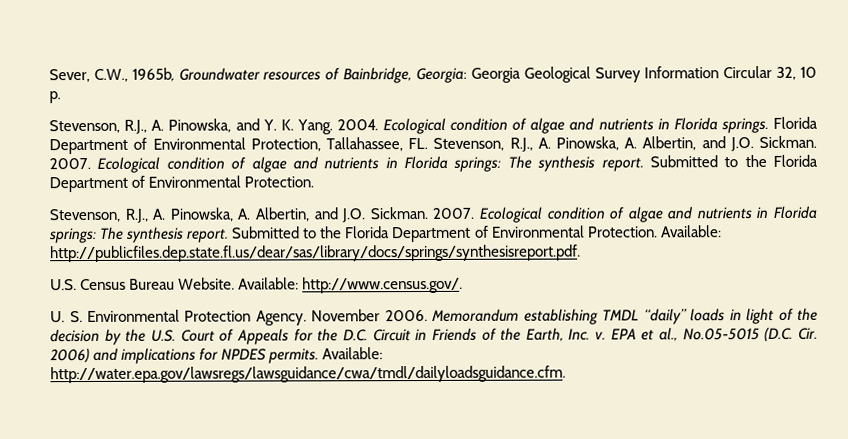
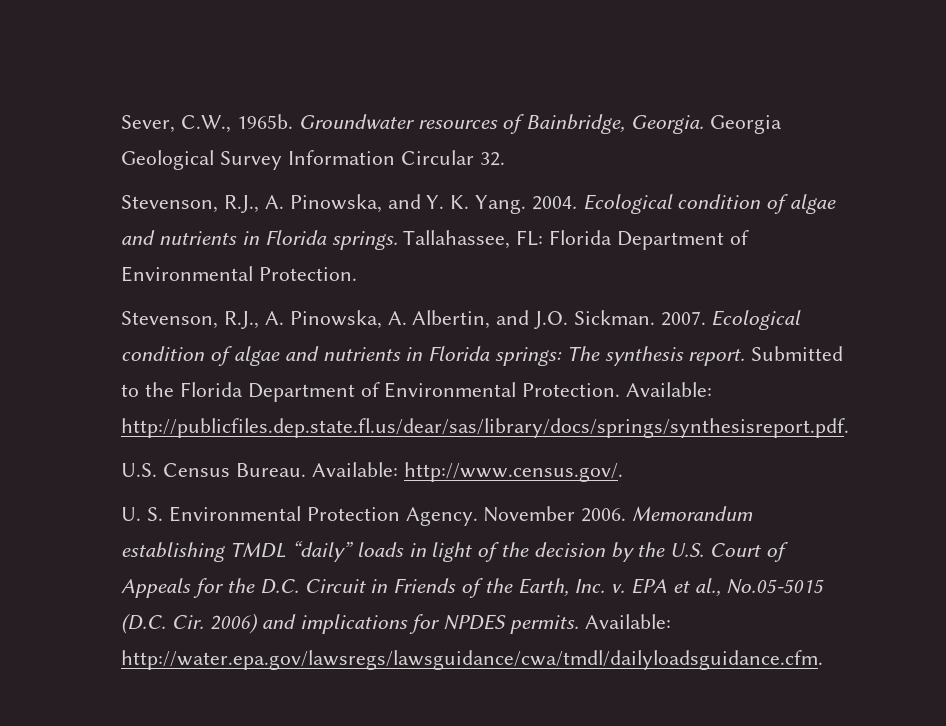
[131,67,175,82] 1965b, -> [236,114,293,129] 1965b.
[416,67,468,84] Georgia: -> [630,115,704,134] Georgia.
[776,66,818,80] [49,91,62,104] 32, 10 p. -> [479,152,505,166] 32.
[773,116,818,129] [49,135,818,155] [49,154,767,173] Florida Department of Environmental Protection, Tallahassee, FL. Stevenson, R.J., A. Pinowska, A. Albertin, and J.O. Sickman. 2007. Ecological condition of algae and nutrients in Florida springs: The synthesis report. Submitted to the -> [403,230,544,249] Tallahassee, FL:
[129,277,236,290] Bureau Website. -> [235,463,306,477] Bureau.

